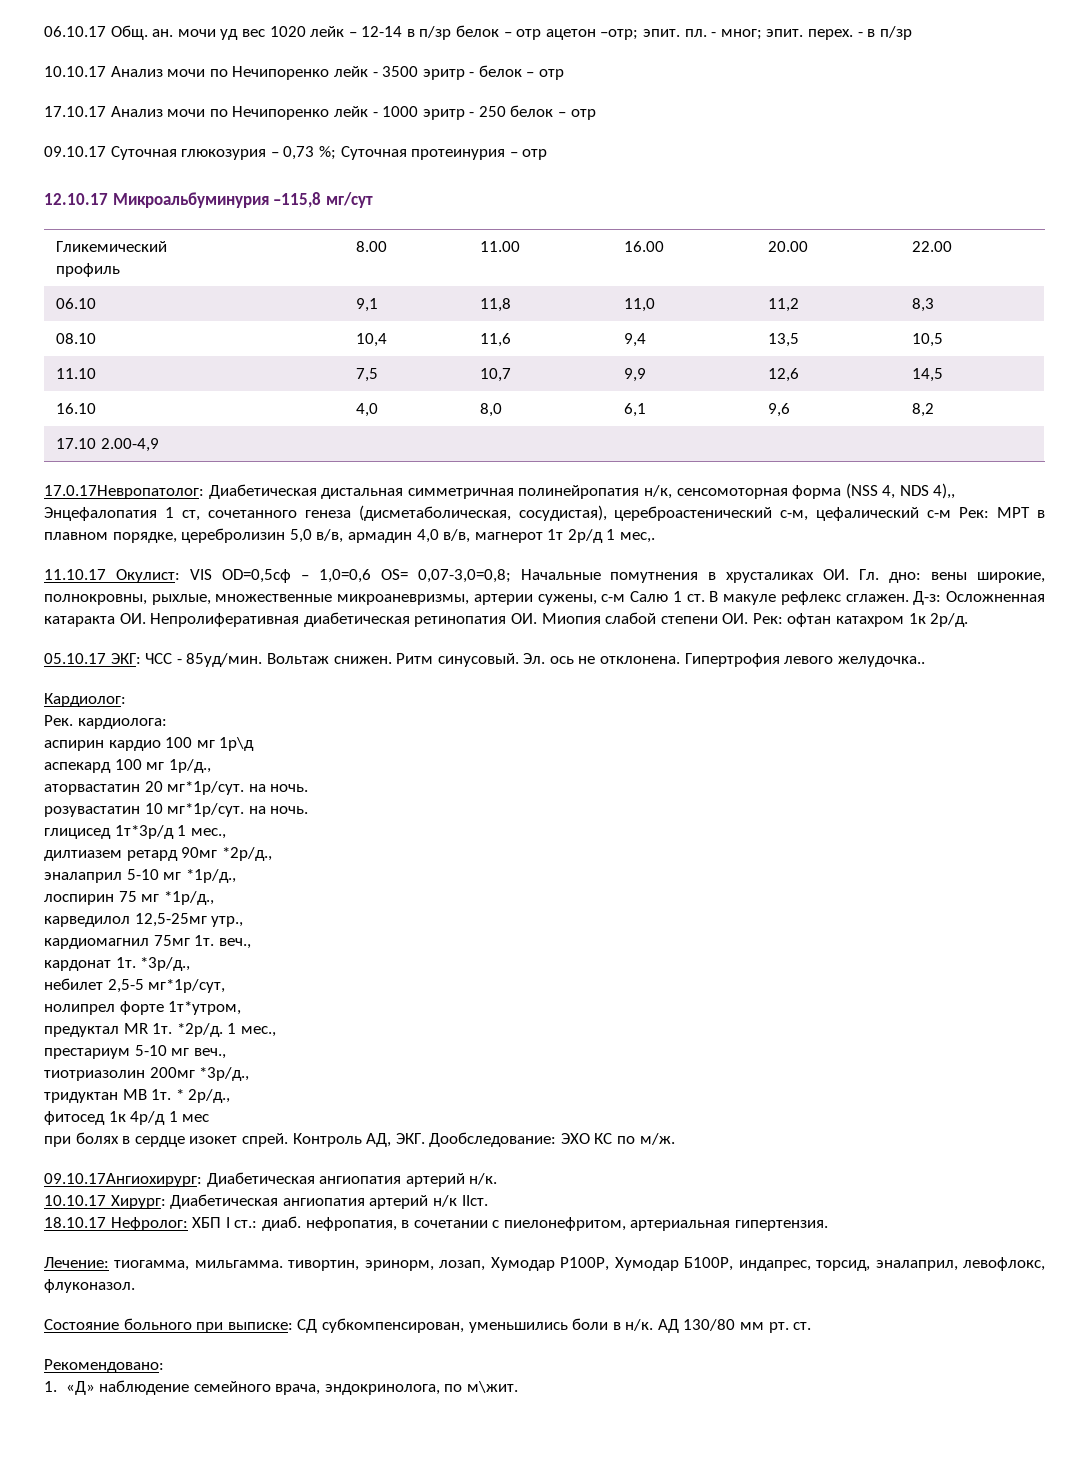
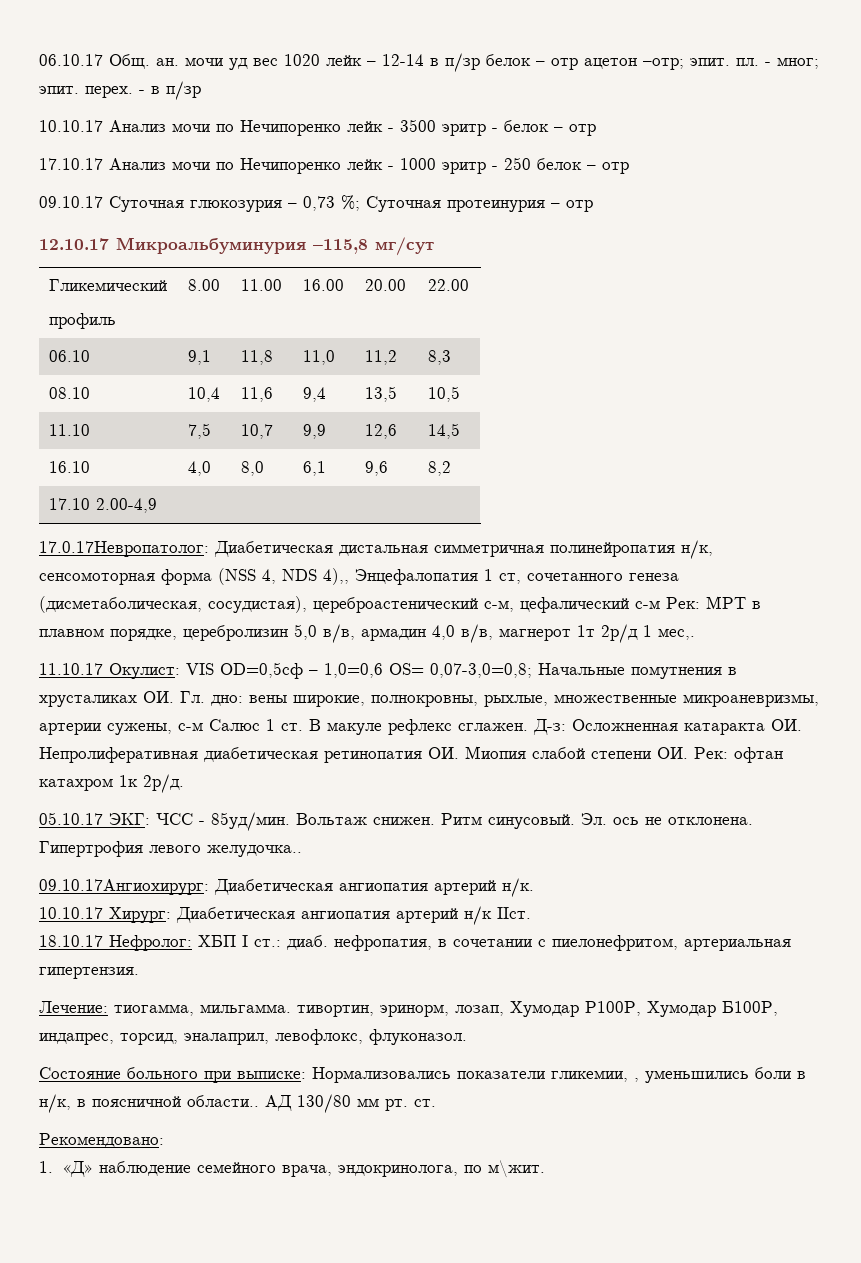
[630,591,669,602] Салю -> [209,719,260,731] Салюс
[44,693,126,707] [44,715,167,729] [44,737,255,751] [44,759,211,773] [44,781,309,795] [44,803,309,817] [44,825,226,839] [44,847,272,861] [44,869,236,883] [44,891,214,905] [44,913,244,927] [44,935,251,949] [44,957,191,971] [44,978,226,993] [44,1001,242,1015] [44,1023,276,1037] [44,1045,226,1059] [44,1067,250,1081] [44,1089,231,1103] [44,1111,210,1125] [44,1132,675,1147] // Кардиолог: // Рек. кардиолога: // аспирин кардио 100 мг 1р\д // аспекард 100 мг 1р/д., // аторвастатин 20 мг*1р/сут. на ночь. // розувастатин 10 мг*1р/сут. на ночь. // глицисед 1т*3р/д 1 мес., // дилтиазем ретард 90мг *2р/д., // эналаприл 5-10 мг *1р/д., // лоспирин 75 мг *1р/д., // карведилол 12,5-25мг утр., // кардиомагнил 75мг 1т. веч., // кардонат 1т. *3р/д., // небилет 2,5-5 мг*1р/сут, // нолипрел форте 1т*утром, // предуктал МR 1т. *2р/д. 1 мес., // престариум 5-10 мг веч., // тиотриазолин 200мг *3р/д., // тридуктан МВ 1т. * 2р/д., // фитосед 1к 4р/д 1 мес // при болях в сердце изокет спрей. Контроль АД, ЭКГ. Дообследование: ЭХО КС по м/ж. -> (302, 851) none
[297,1318,654,1333] СД субкомпенсирован, уменьшились боли в н/к. -> [312,1067,806,1083] [39,1094,259,1113] Нормализовались показатели гликемии, , уменьшились боли в н/к, в поясничной области..

